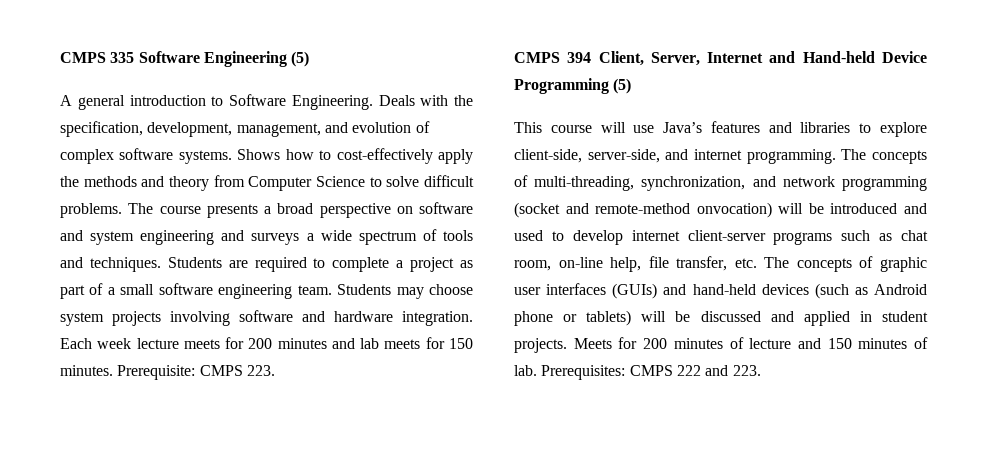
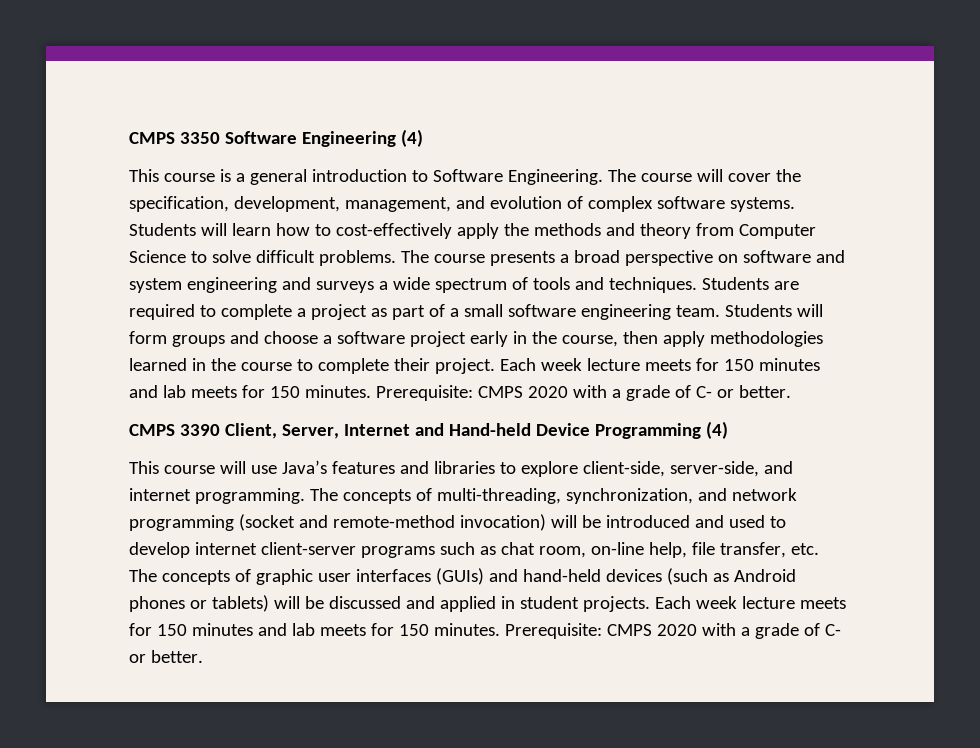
[60,52,135,63] CMPS 335 -> [129,132,220,144] CMPS 3350
[291,51,310,67] [60,95,72,106] (5) // A -> [400,129,423,147] [129,169,245,182] (4) // This course is a
[378,95,449,106] Deals with -> [607,169,771,182] The course will cover
[237,149,281,160] Shows -> [129,223,271,236] Students will learn
[396,284,474,299] [60,310,473,326] [60,337,473,349] [60,365,275,380] [514,52,592,63] may choose system projects involving software and hardware integration. Each week lecture meets for 200 minutes and lab meets for 150 minutes. Prerequisite: CMPS 223. // CMPS 394 -> [796,304,823,317] [129,331,823,347] [129,358,820,374] [129,385,791,401] [129,424,220,436] will form groups and choose a software project early in the course, then apply methodologies learned in the course to complete their project. Each week lecture meets for 150 minutes and lab meets for 150 minutes. Prerequisite: CMPS 2020 with a grade of C- or better. // CMPS 3390
[613,78,632,94] (5) -> [705,421,728,439] (4)
[696,202,772,218] onvocation) -> [459,514,546,531] invocation)
[514,311,553,326] phone -> [129,596,185,612] phones
[573,337,928,349] [514,365,761,380] Meets for 200 minutes of lecture and 150 minutes of lab. Prerequisites: CMPS 222 and 223. -> [654,596,846,609] [129,623,841,639] [129,650,203,663] Each week lecture meets for 150 minutes and lab meets for 150 minutes. Prerequisite: CMPS 2020 with a grade of C- or better.

